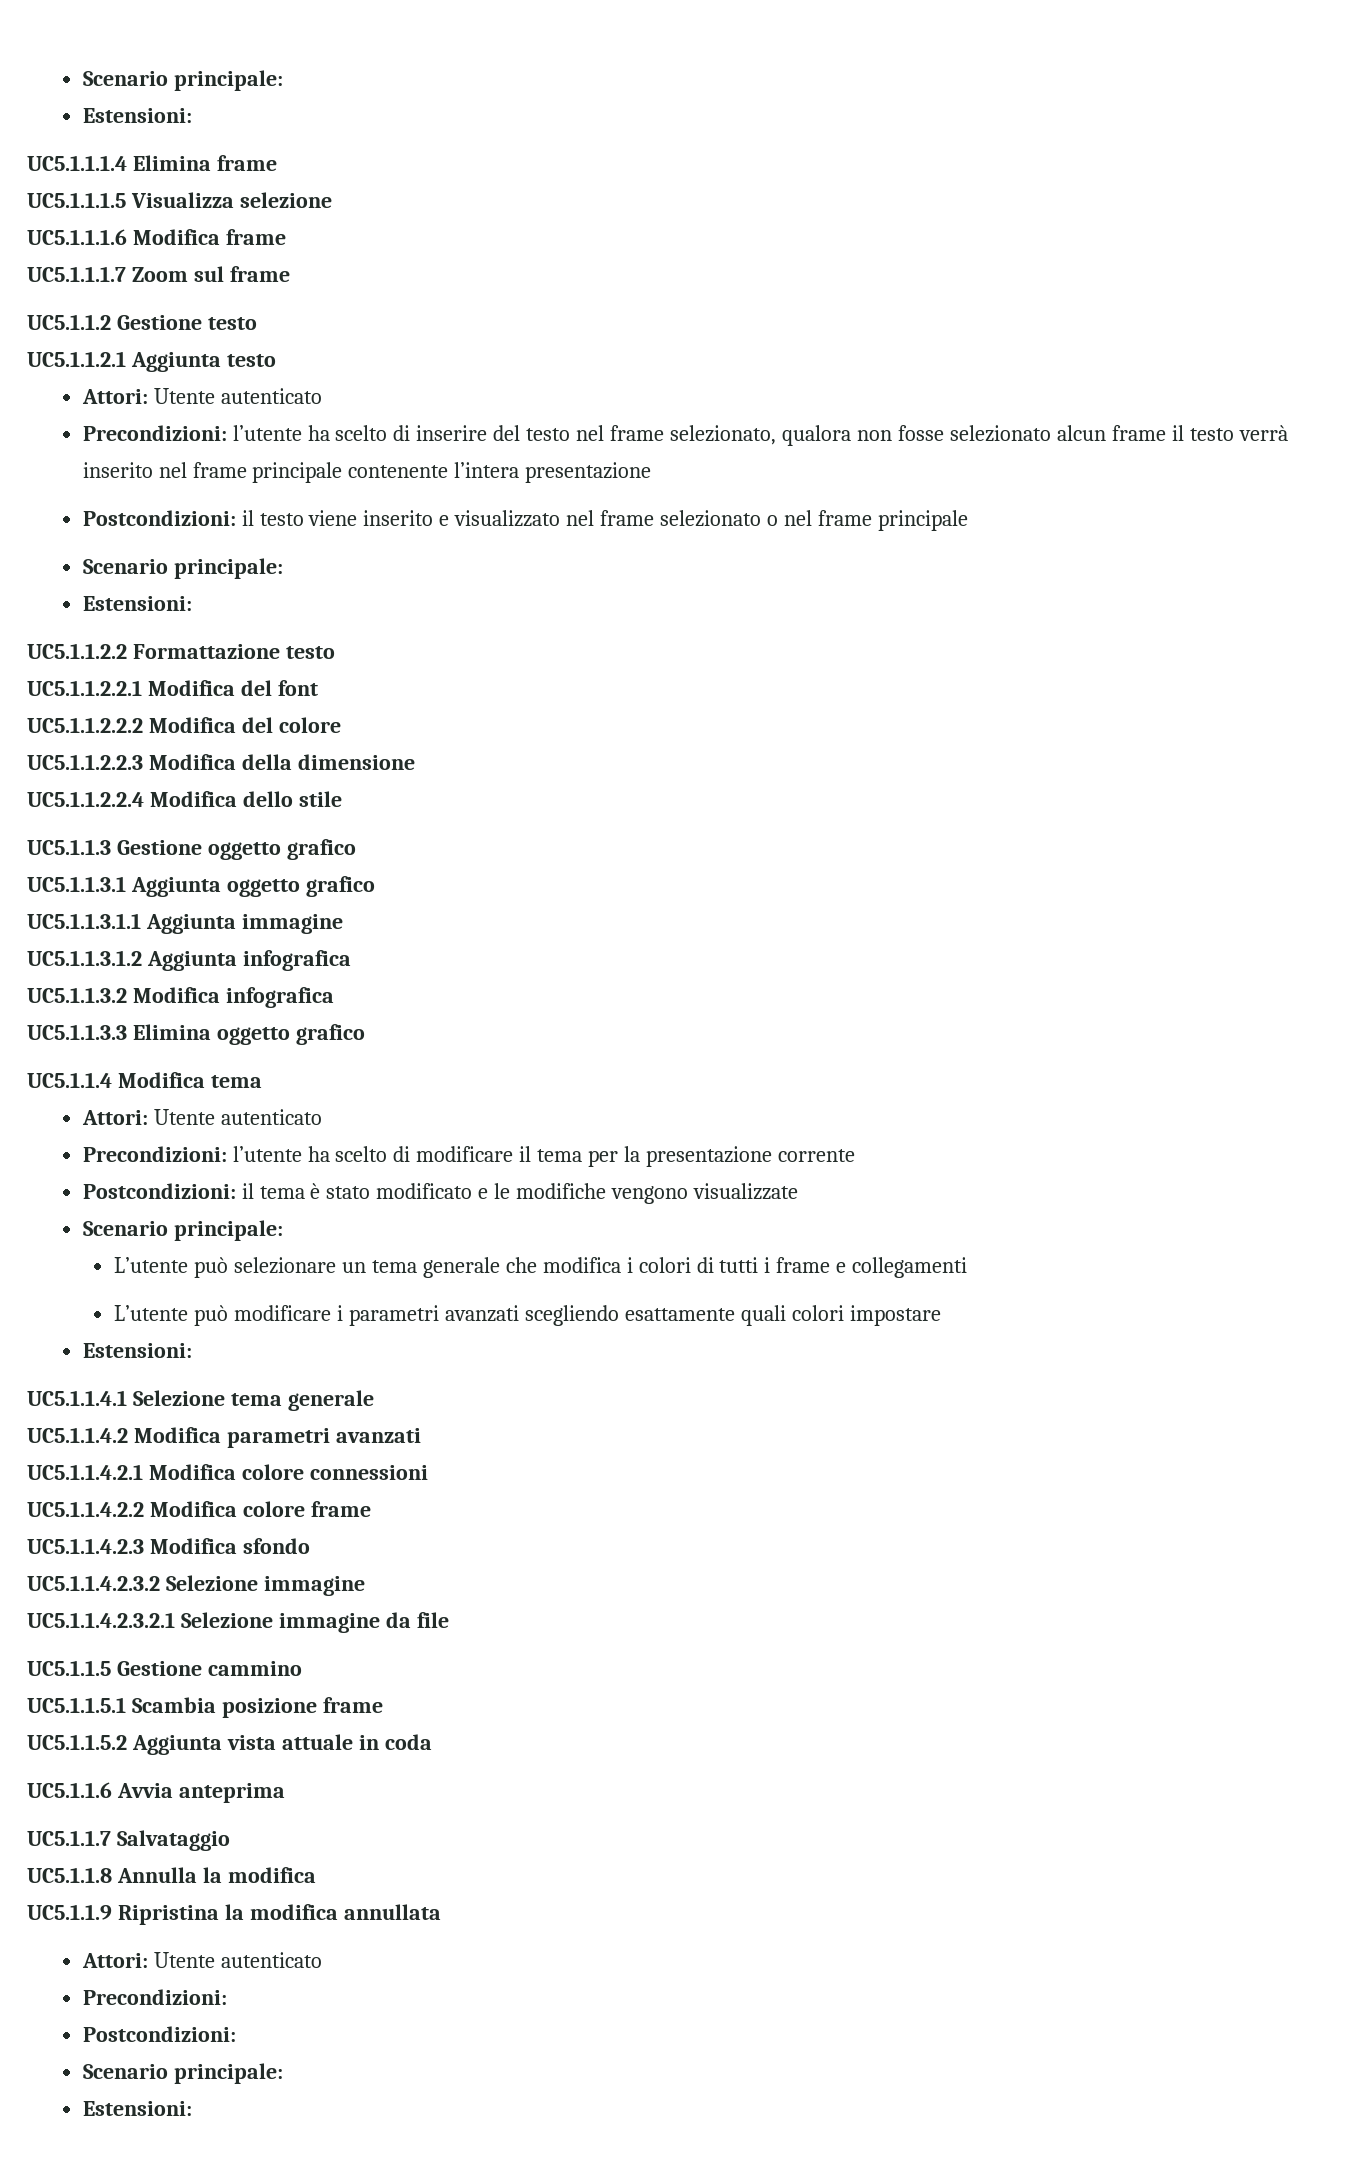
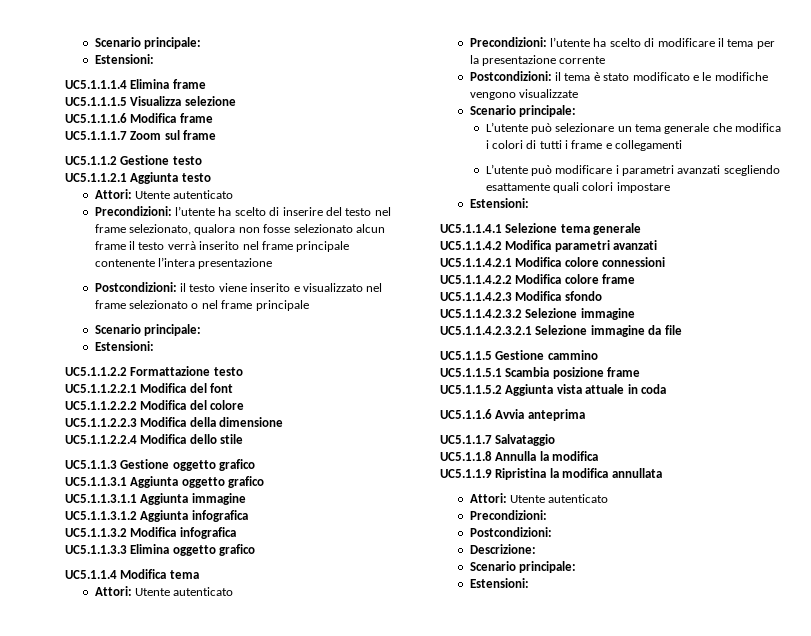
(236, 2034) none -> [469,544,536,554] // Descrizione:

